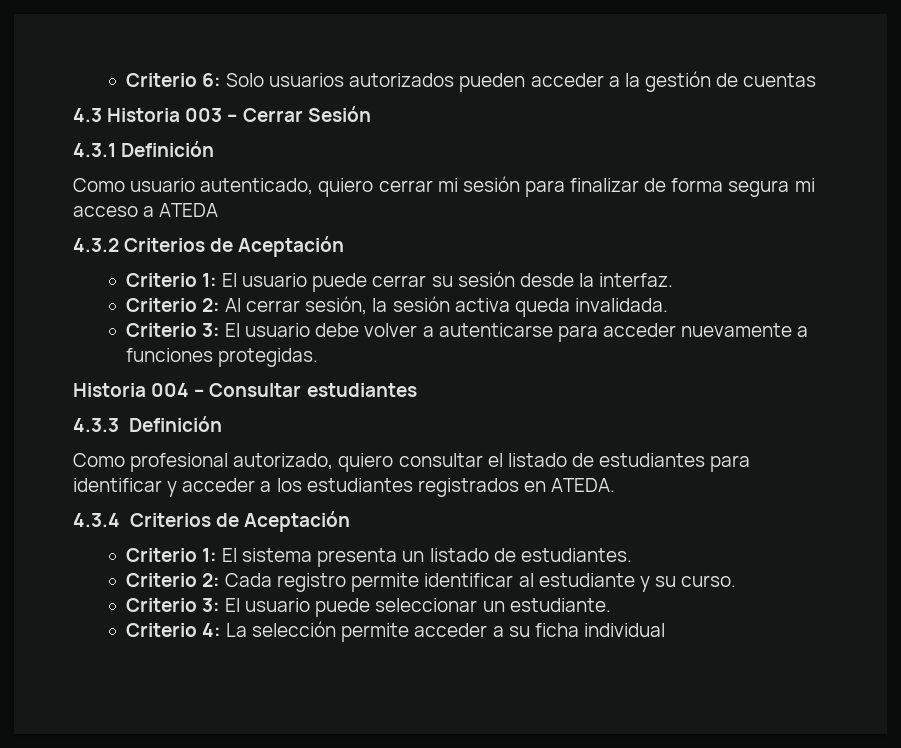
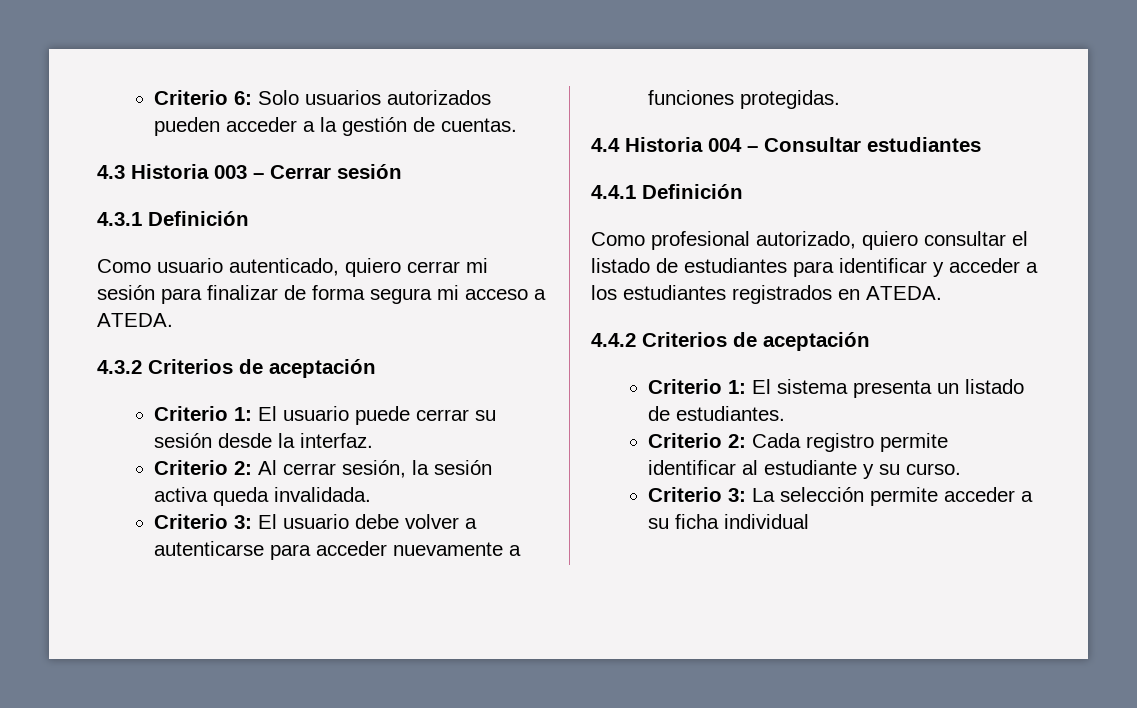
[743,73,817,87] cuentas -> [441,118,518,132] cuentas.
[307,106,371,122] Sesión -> [337,164,402,179] sesión
[159,203,219,217] ATEDA -> [97,313,173,327] ATEDA.
[238,236,345,257] Aceptación -> [269,359,376,378] aceptación
(318, 357) none -> [591,138,620,152] 4.4
[73,418,119,432] 4.3.3 -> [591,185,636,199] 4.4.1
[73,511,350,532] 4.3.4 Criterios de Aceptación -> [591,332,870,351] 4.4.2 Criterios de aceptación
[225,598,611,617] [125,623,221,637] El usuario puede seleccionar un estudiante. // Criterio 4: -> (747, 495) none

